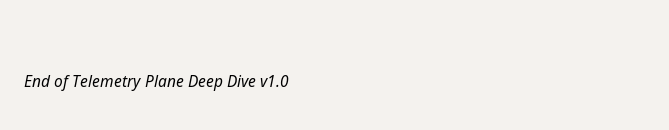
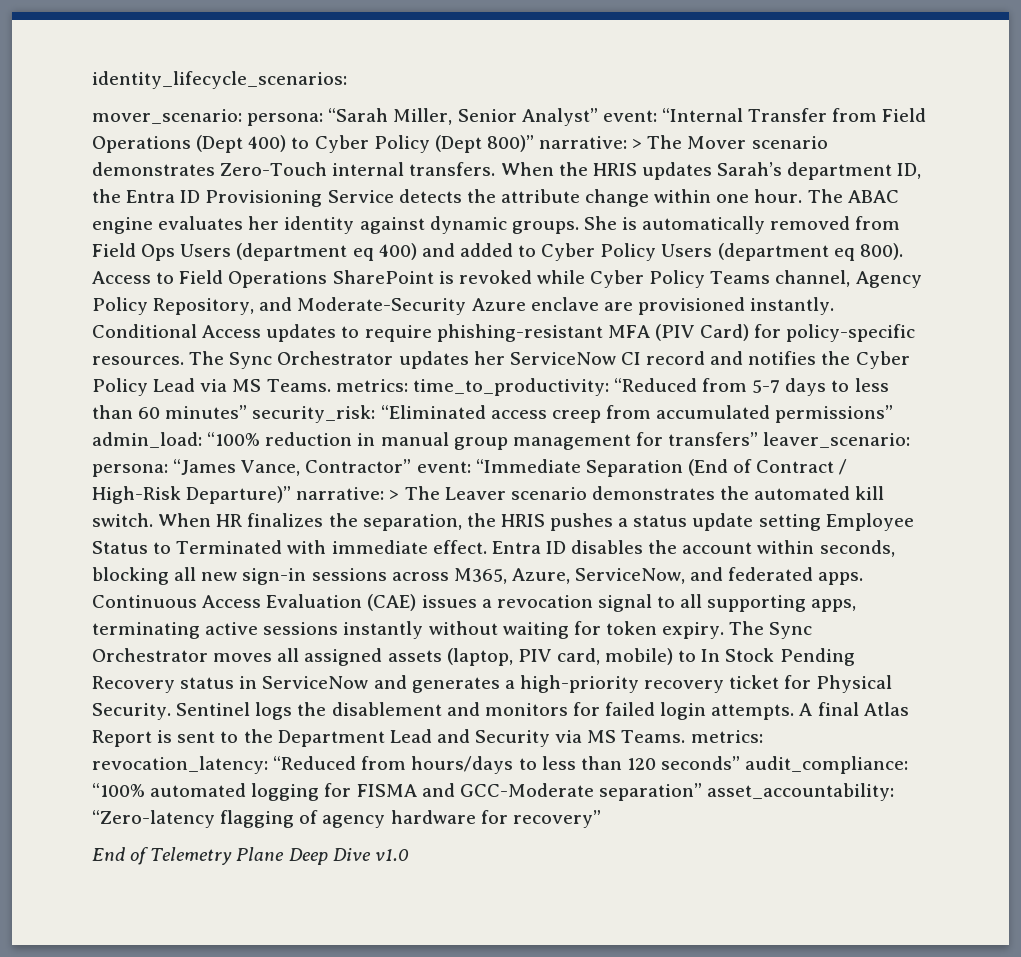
(24, 81) none -> [92,71,347,89] [92,108,927,126] [92,135,828,153] [92,162,922,180] [92,189,899,207] [92,216,901,234] [92,243,903,261] [92,270,922,288] [92,297,835,315] [92,324,916,342] [92,351,910,369] [92,378,889,396] [92,405,894,423] [92,432,911,450] [92,459,848,477] [92,486,885,504] [92,513,914,531] [92,540,895,557] [92,567,864,585] [92,594,857,612] [92,621,813,639] [92,648,855,666] [92,675,893,693] [92,702,909,720] [92,729,763,747] [92,756,909,774] [92,783,895,801] [92,810,601,828] identity_lifecycle_scenarios: // mover_scenario: persona: “Sarah Miller, Senior Analyst” event: “Internal Transfer from Field Operations (Dept 400) to Cyber Policy (Dept 800)” narrative: > The Mover scenario demonstrates Zero-Touch internal transfers. When the HRIS updates Sarah’s department ID, the Entra ID Provisioning Service detects the attribute change within one hour. The ABAC engine evaluates her identity against dynamic groups. She is automatically removed from Field Ops Users (department eq 400) and added to Cyber Policy Users (department eq 800). Access to Field Operations SharePoint is revoked while Cyber Policy Teams channel, Agency Policy Repository, and Moderate-Security Azure enclave are provisioned instantly. Conditional Access updates to require phishing-resistant MFA (PIV Card) for policy-specific resources. The Sync Orchestrator updates her ServiceNow CI record and notifies the Cyber Policy Lead via MS Teams. metrics: time_to_productivity: “Reduced from 5-7 days to less than 60 minutes” security_risk: “Eliminated access creep from accumulated permissions” admin_load: “100% reduction in manual group management for transfers” leaver_scenario: persona: “James Vance, Contractor” event: “Immediate Separation (End of Contract / High-Risk Departure)” narrative: > The Leaver scenario demonstrates the automated kill switch. When HR finalizes the separation, the HRIS pushes a status update setting Employee Status to Terminated with immediate effect. Entra ID disables the account within seconds, blocking all new sign-in sessions across M365, Azure, ServiceNow, and federated apps. Continuous Access Evaluation (CAE) issues a revocation signal to all supporting apps, terminating active sessions instantly without waiting for token expiry. The Sync Orchestrator moves all assigned assets (laptop, PIV card, mobile) to In Stock Pending Recovery status in ServiceNow and generates a high-priority recovery ticket for Physical Security. Sentinel logs the disablement and monitors for failed login attempts. A final Atlas Report is sent to the Department Lead and Security via MS Teams. metrics: revocation_latency: “Reduced from hours/days to less than 120 seconds” audit_compliance: “100% automated logging for FISMA and GCC-Moderate separation” asset_accountability: “Zero-latency flagging of agency hardware for recovery” //

